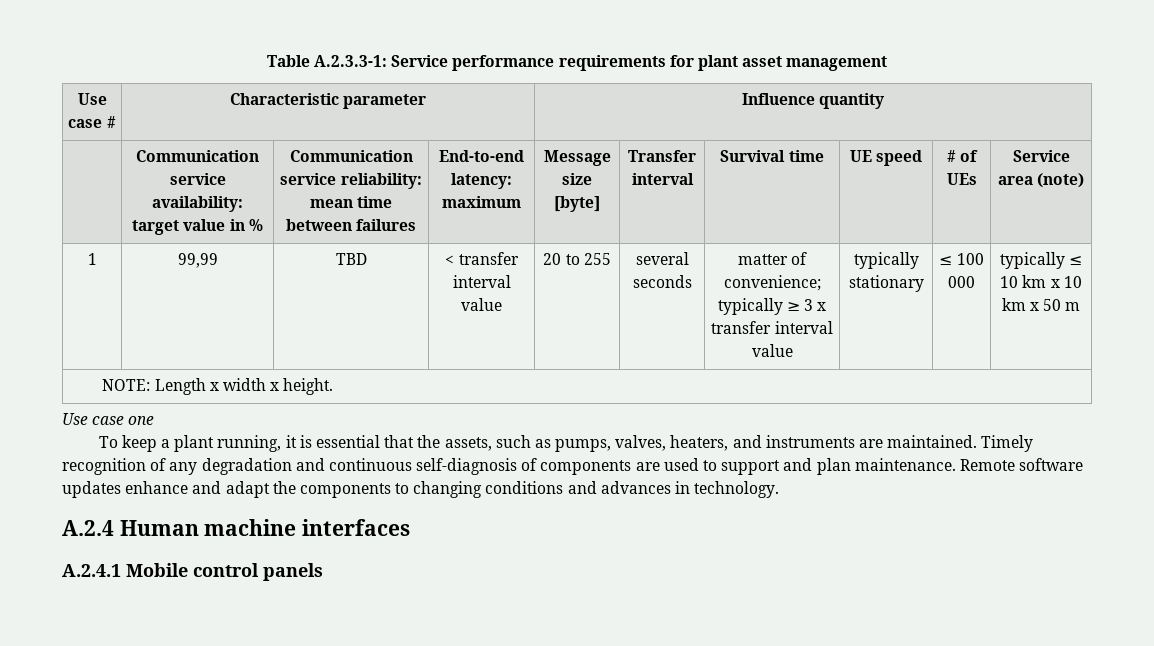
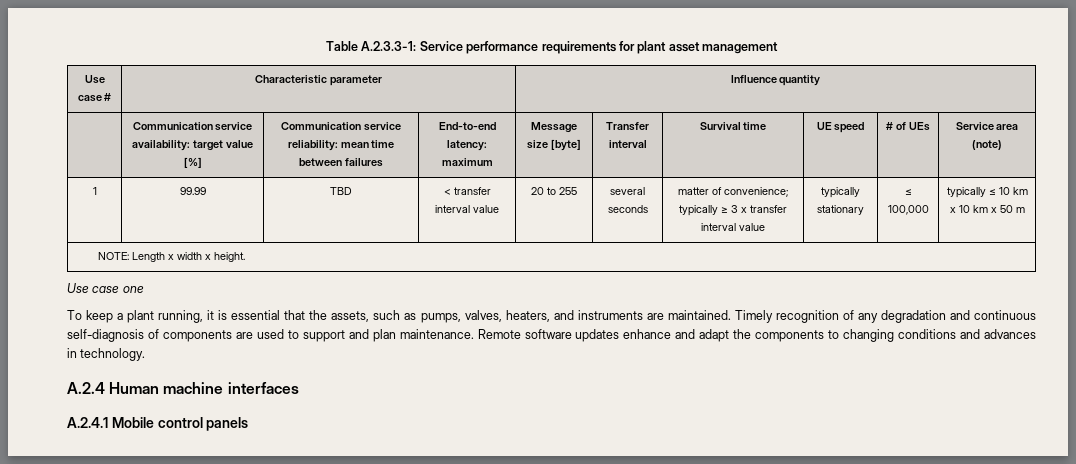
[229,219,263,231] in % -> [183,157,202,168] [%]
[177,253,218,268] 99,99 -> [179,187,206,195] 99.99
[956,253,984,265] [948,276,975,288] 100 000 -> [887,205,929,215] 100,000

